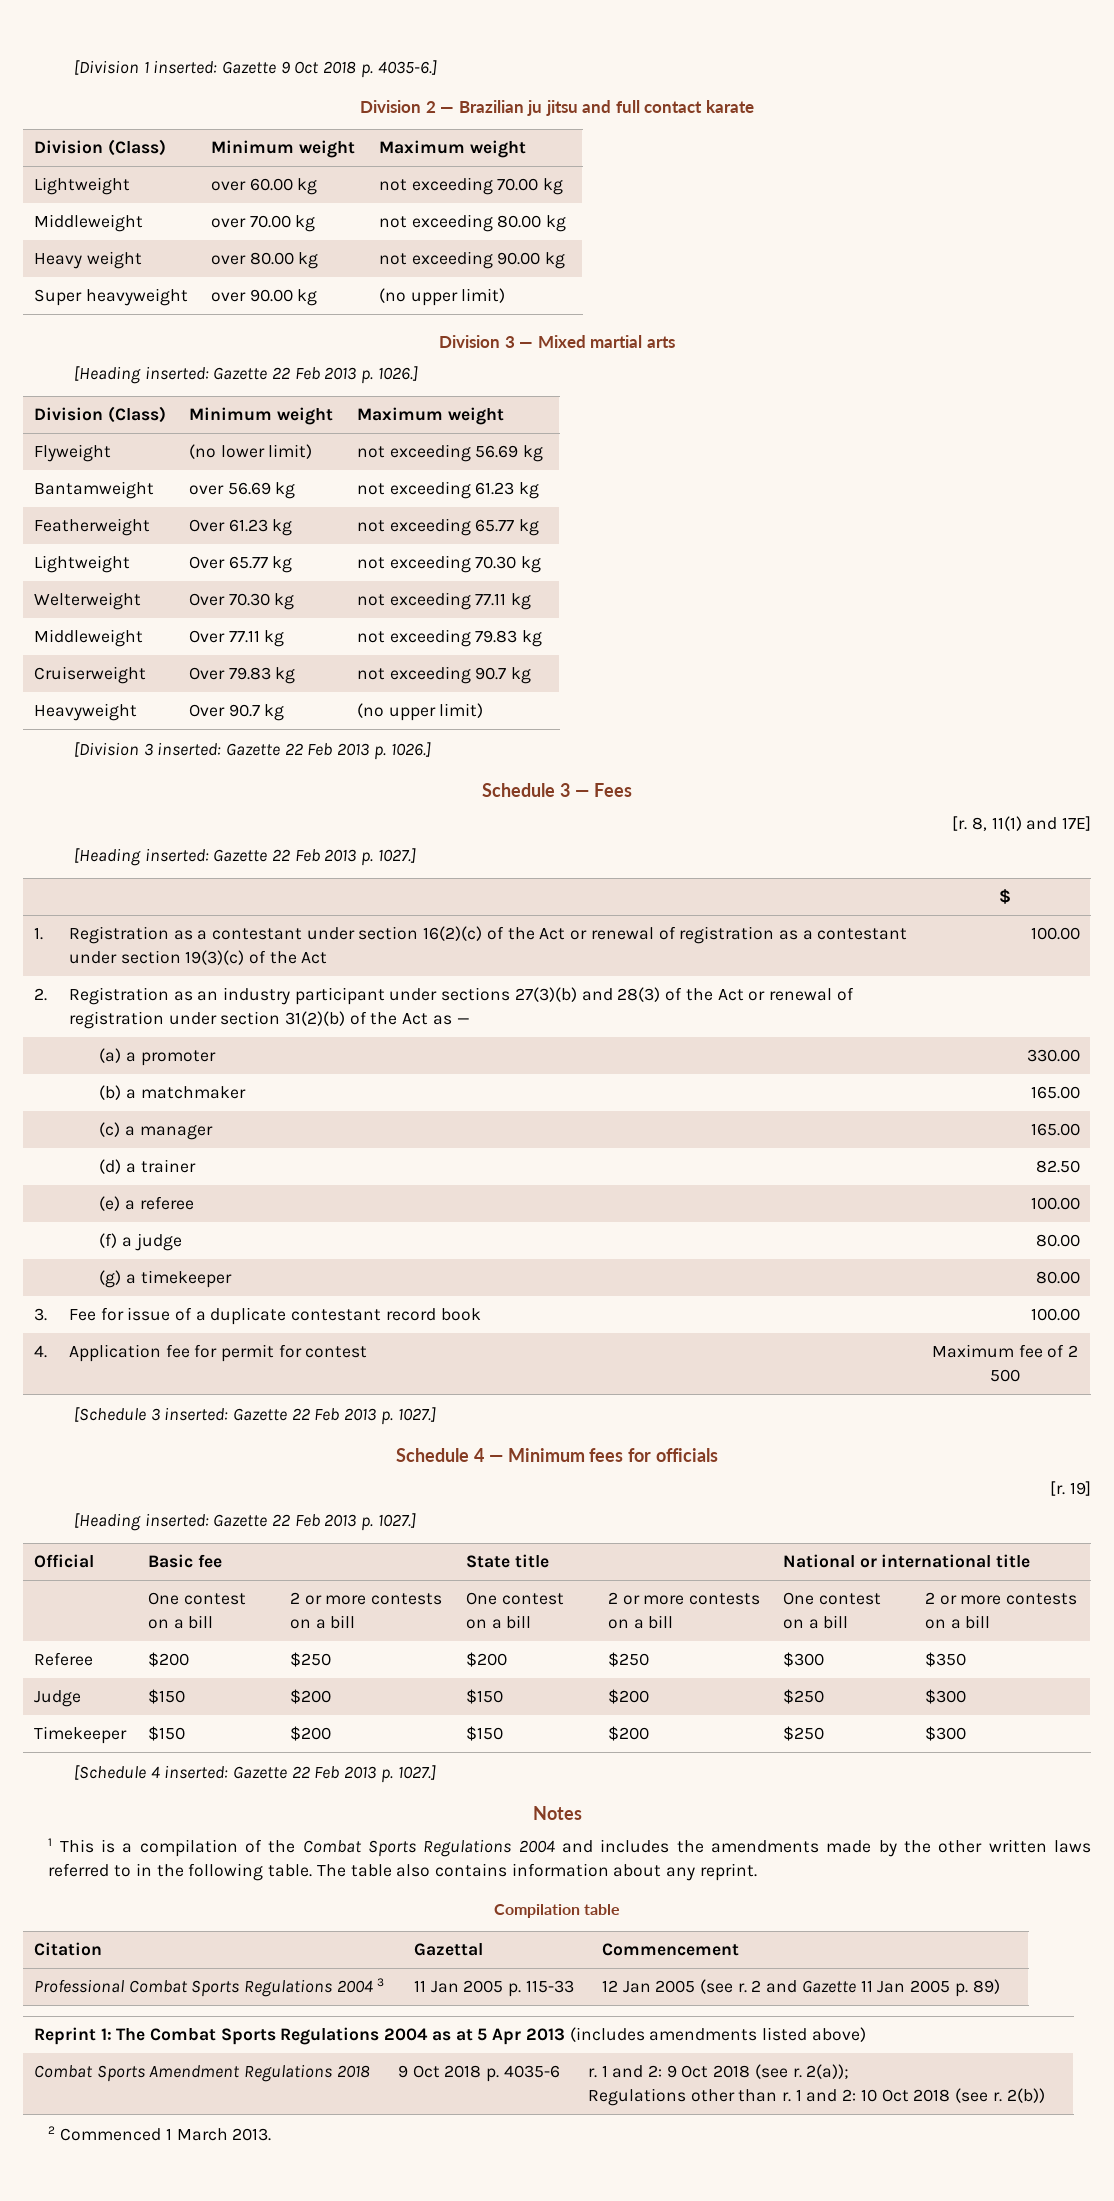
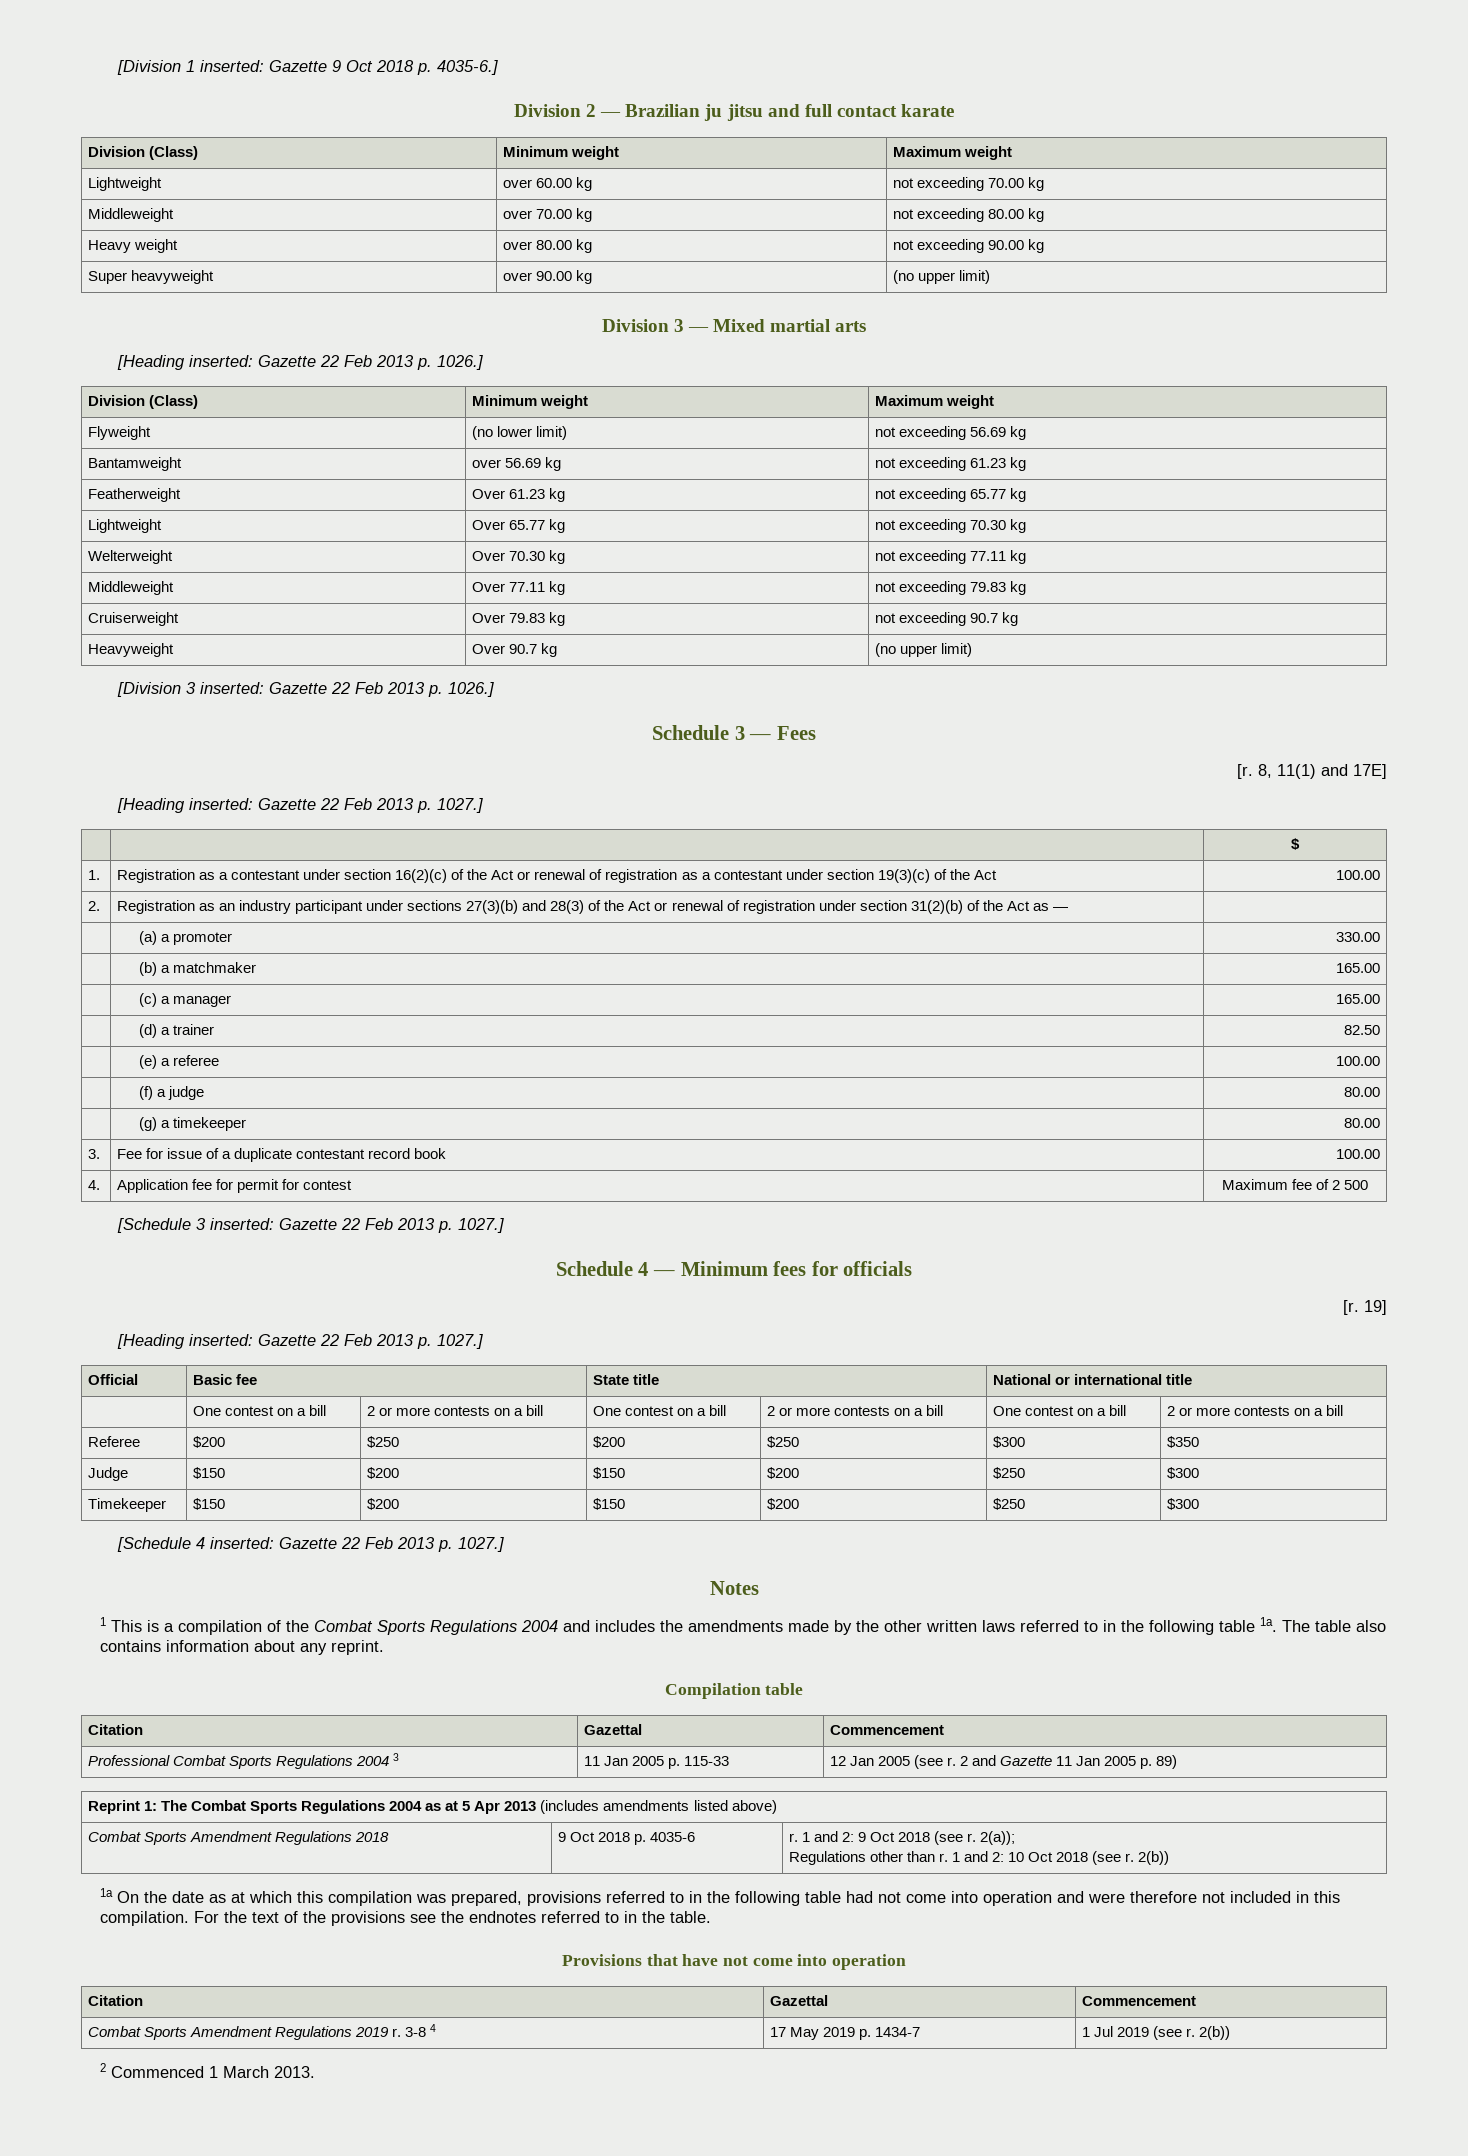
[268,1864,313,1877] table. -> [1218,1617,1277,1632] table 1a.
(1045, 2095) none -> [99,1888,1340,1906] [99,1911,711,1926] [561,1954,907,1970] [87,1995,143,2006] [769,1995,828,2006] [1081,1996,1196,2006] [87,2024,437,2040] [769,2027,921,2040] [1081,2026,1231,2040] // 1a On the date as at which this compilation was prepared, provisions referred to in the following table had not come into operation and were therefore not included in this compilation. For the text of the provisions see the endnotes referred to in the table. // Provisions that have not come into operation // Citation | Gazettal | Commencement // Combat Sports Amendment Regulations 2019 r. 3-8 4 | 17 May 2019 p. 1434-7 | 1 Jul 2019 (see r. 2(b))

